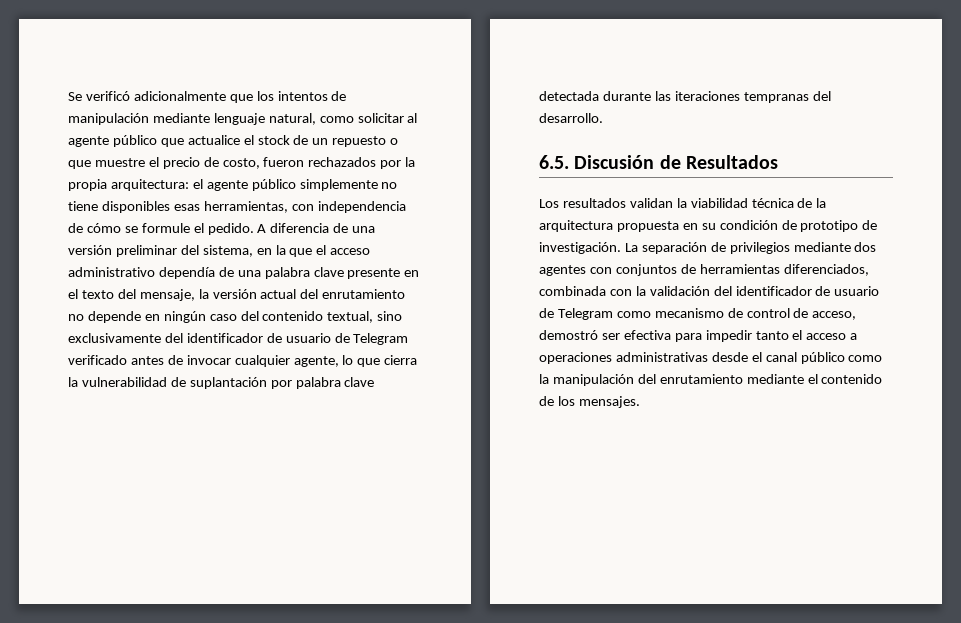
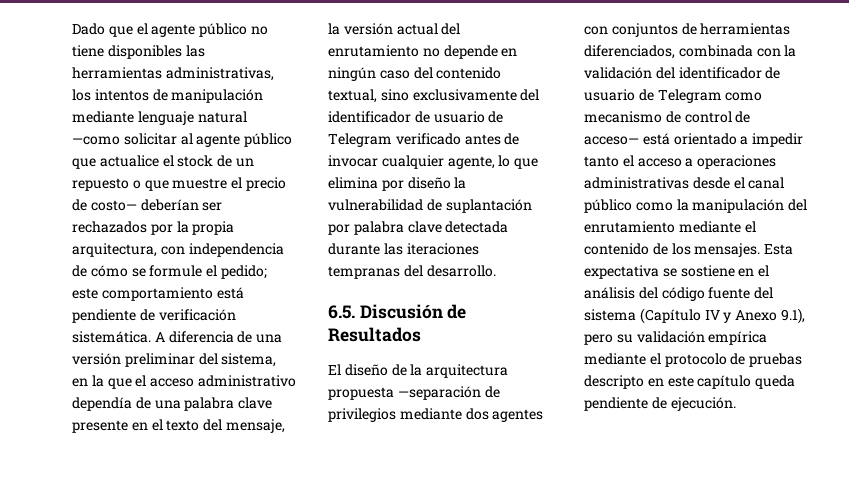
[68,91,253,103] Se verificó adicionalmente que -> [72,23,268,37] [72,45,205,59] [72,67,274,81] Dado que el agente público no tiene disponibles las herramientas administrativas,
[268,113,354,125] natural, como -> [197,111,247,123] [72,136,120,145] natural —como
[222,157,305,169] costo, fueron -> [90,199,223,211] costo— deberían ser
[110,179,398,191] [68,201,288,213] arquitectura: el agente público simplemente no tiene disponibles esas herramientas, -> [72,243,157,257] arquitectura,
[207,223,254,235] pedido. -> [220,265,267,279] [72,287,244,301] [72,309,236,323] [72,331,151,343] pedido; este comportamiento está pendiente de verificación sistemática.
[384,355,418,365] cierra -> [328,177,451,191] elimina por diseño
[539,198,827,208] [539,220,878,232] [539,242,707,254] Los resultados validan la viabilidad técnica de la arquitectura propuesta en su condición de prototipo de investigación. La separación -> [328,364,509,378] [328,386,481,400] El diseño de la arquitectura propuesta —separación
[812,311,857,320] [539,330,702,342] acceso, demostró ser efectiva para -> [584,133,749,145] acceso— está orientado a
(640, 402) none -> [764,244,794,255] [584,265,770,279] [584,287,774,301] [584,308,805,324] [584,331,768,345] [584,353,803,367] [584,375,796,389] [584,397,736,411] Esta expectativa se sostiene en el análisis del código fuente del sistema (Capítulo IV y Anexo 9.1), pero su validación empírica mediante el protocolo de pruebas descripto en este capítulo queda pendiente de ejecución.

